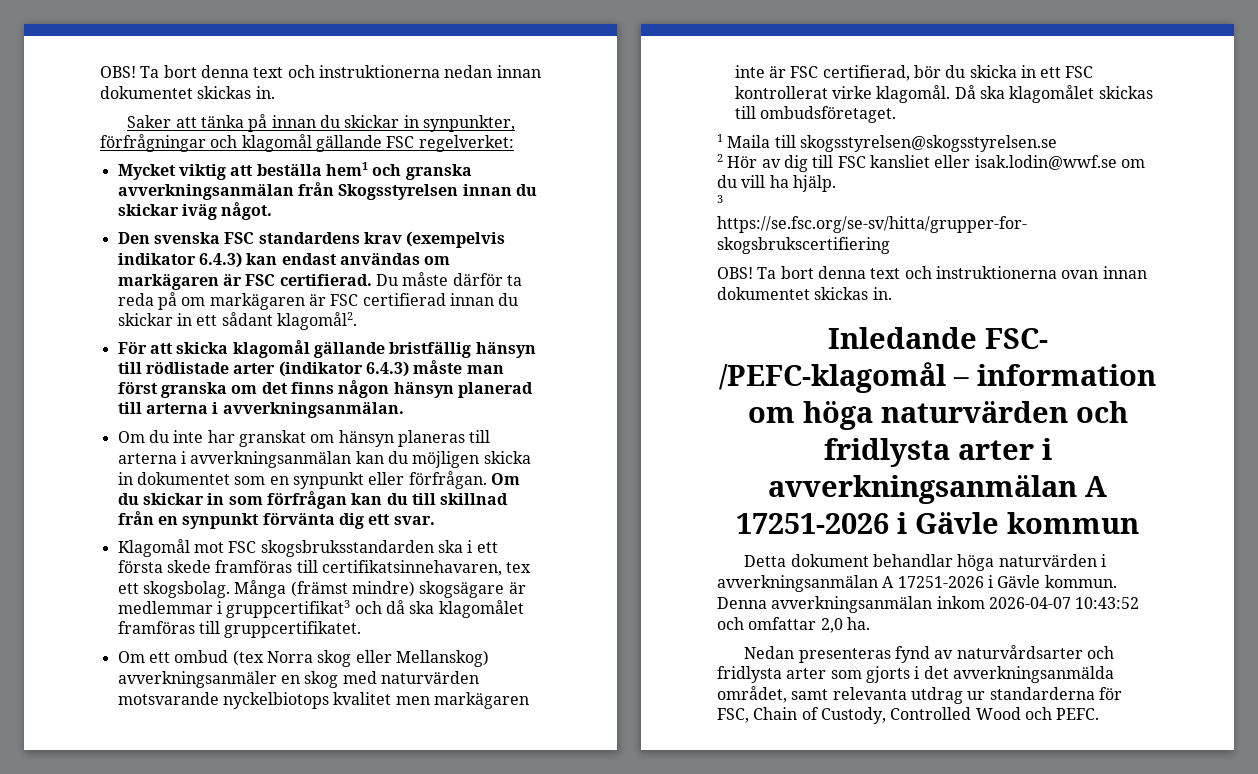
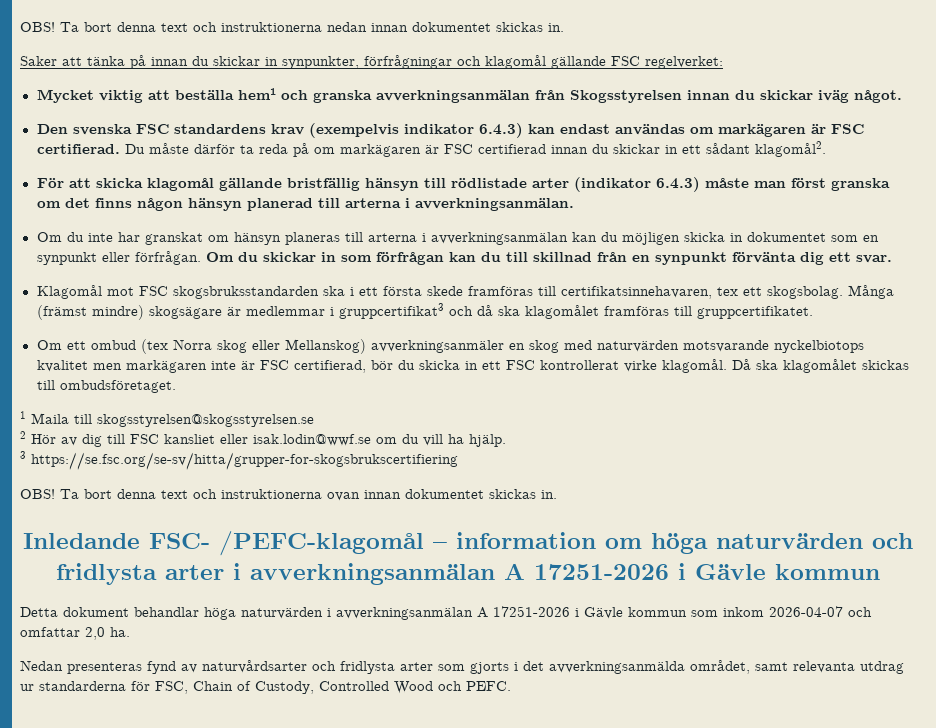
[1044,575,1117,588] [717,596,933,613] kommun. Denna avverkningsanmälan -> [628,607,718,617] kommun som
[1075,597,1140,609] 10:43:52 -> (843, 611) none

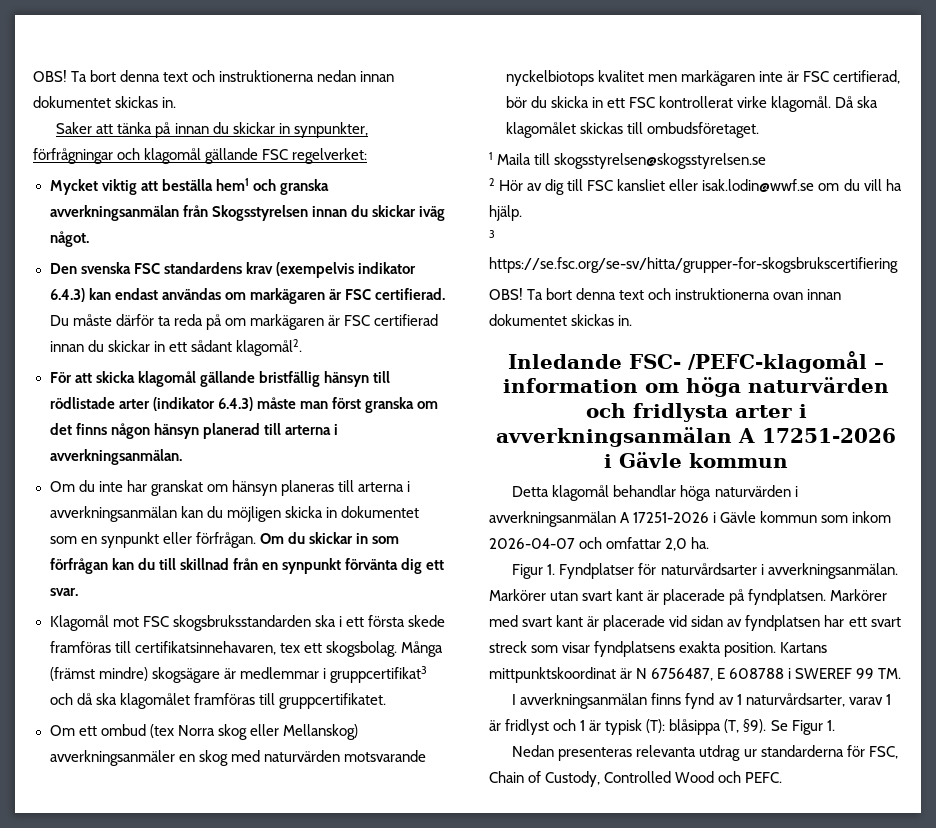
[63,607,129,617] dokument -> [552,485,610,501] klagomål
[20,660,788,674] Nedan presenteras fynd av naturvårdsarter och fridlysta arter som gjorts i det avverkningsanmälda området, samt -> [512,563,898,579] [489,589,888,605] [489,615,901,631] [489,641,828,657] [489,667,902,683] [512,693,891,709] [489,719,835,735] [512,745,633,761] Figur 1. Fyndplatser för naturvårdsarter i avverkningsanmälan. Markörer utan svart kant är placerade på fyndplatsen. Markörer med svart kant är placerade vid sidan av fyndplatsen har ett svart streck som visar fyndplatsens exakta position. Kartans mittpunktskoordinat är N 6756487, E 608788 i SWEREF 99 TM. // I avverkningsanmälan finns fynd av 1 naturvårdsarter, varav 1 är fridlyst och 1 är typisk (T): blåsippa (T, §9). Se Figur 1. // Nedan presenteras

